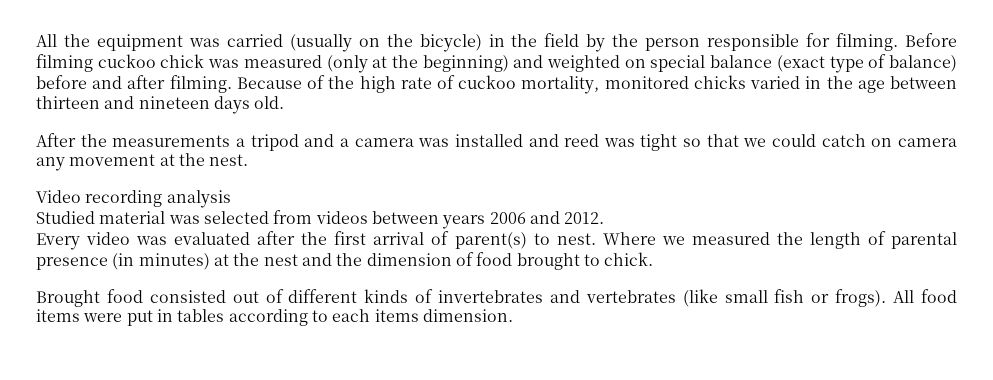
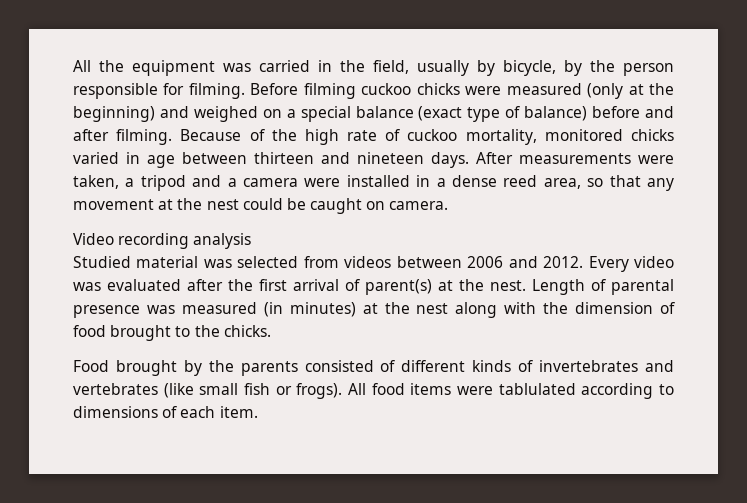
[289,33,580,52] (usually on the bicycle) in the field -> [318,60,556,76] in the field, usually by bicycle,
[160,54,240,68] chick was -> [416,83,502,95] chicks were
[547,55,646,72] weighted on -> [193,106,296,122] weighed on a
[826,76,853,89] the -> (140, 158) none
[213,96,285,114] [36,133,231,147] days old. // After the measurements -> [431,152,674,168] [73,175,119,189] days. After measurements were taken,
[418,134,957,151] [36,153,249,171] was installed and reed was tight so that we could catch on camera any movement at the nest. -> [304,175,674,191] [73,198,449,214] were installed in a dense reed area, so that any movement at the nest could be caught on camera.
[442,215,486,229] years -> (462, 262) none
(605, 218) // -> (584, 262) none
[533,232,861,249] to nest. Where we measured the length -> [438,279,585,295] at the nest. Length
(108, 263) none -> [146,302,257,314] was measured
[301,253,332,266] and -> [455,302,537,318] along with
[604,252,654,266] [36,289,259,307] chick. // Brought food consisted out -> [194,325,271,337] [73,360,374,376] the chicks. // Food brought by the parents consisted
[126,309,513,326] put in tables according to each items dimension. -> [498,383,675,399] [73,406,258,418] tablulated according to dimensions of each item.

